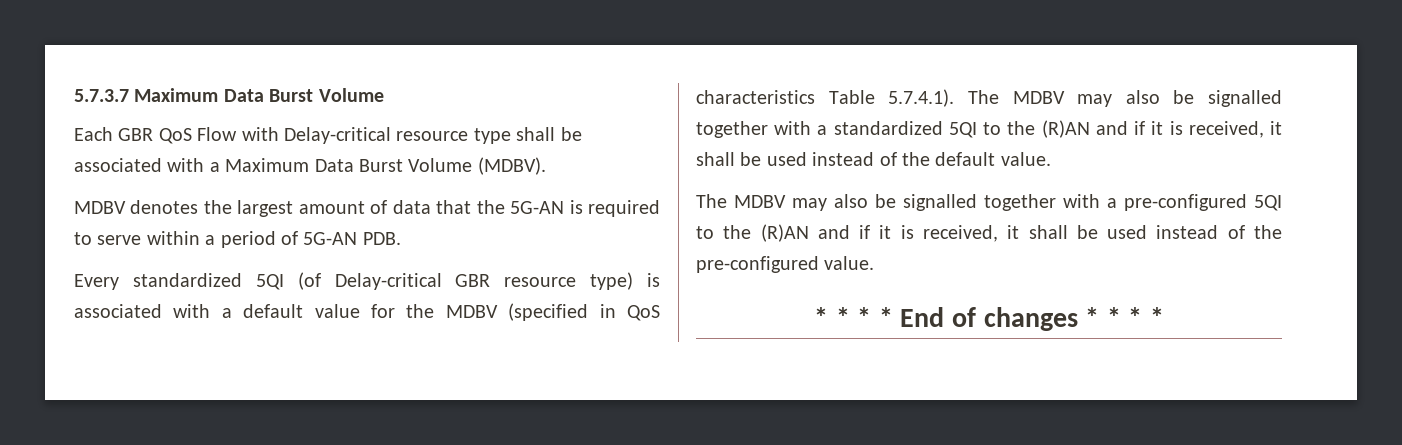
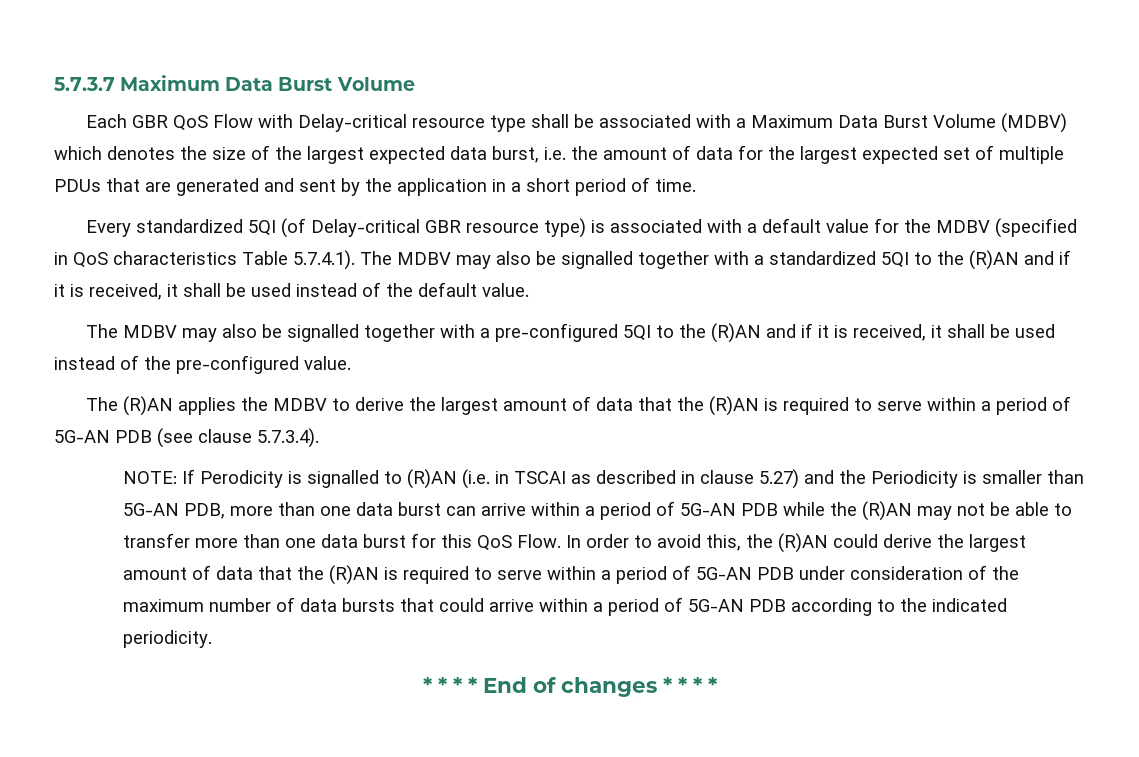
[477,157,546,175] [74,200,660,217] [74,231,401,248] (MDBV). // MDBV denotes the largest amount of data that the 5G-AN is required to serve within a period of 5G-AN PDB. -> [1001,113,1068,133] [54,145,1064,164] [54,177,696,196] (MDBV) which denotes the size of the largest expected data burst, i.e. the amount of data for the largest expected set of multiple PDUs that are generated and sent by the application in a short period of time.
(875, 263) none -> [86,396,1072,416] [54,428,319,448] [123,469,1085,489] [123,501,1073,521] [123,533,1027,553] [123,565,1020,585] [123,597,1008,616] [123,630,213,648] // The (R)AN applies the MDBV to derive the largest amount of data that the (R)AN is required to serve within a period of 5G-AN PDB (see clause 5.7.3.4). // NOTE: If Perodicity is signalled to (R)AN (i.e. in TSCAI as described in clause 5.27) and the Periodicity is smaller than 5G-AN PDB, more than one data burst can arrive within a period of 5G-AN PDB while the (R)AN may not be able to transfer more than one data burst for this QoS Flow. In order to avoid this, the (R)AN could derive the largest amount of data that the (R)AN is required to serve within a period of 5G-AN PDB under consideration of the maximum number of data bursts that could arrive within a period of 5G-AN PDB according to the indicated periodicity.

